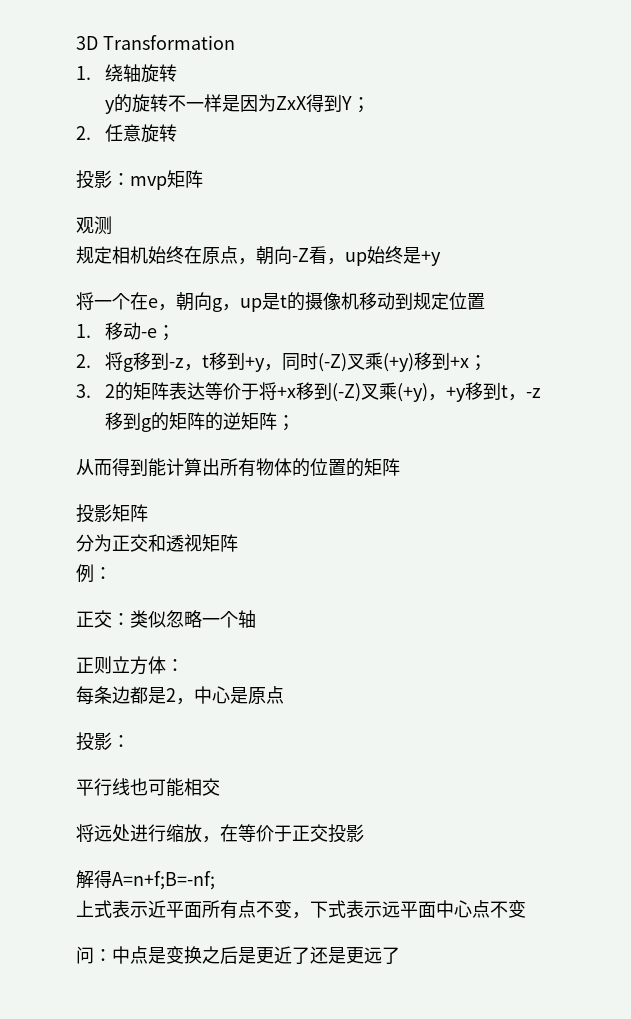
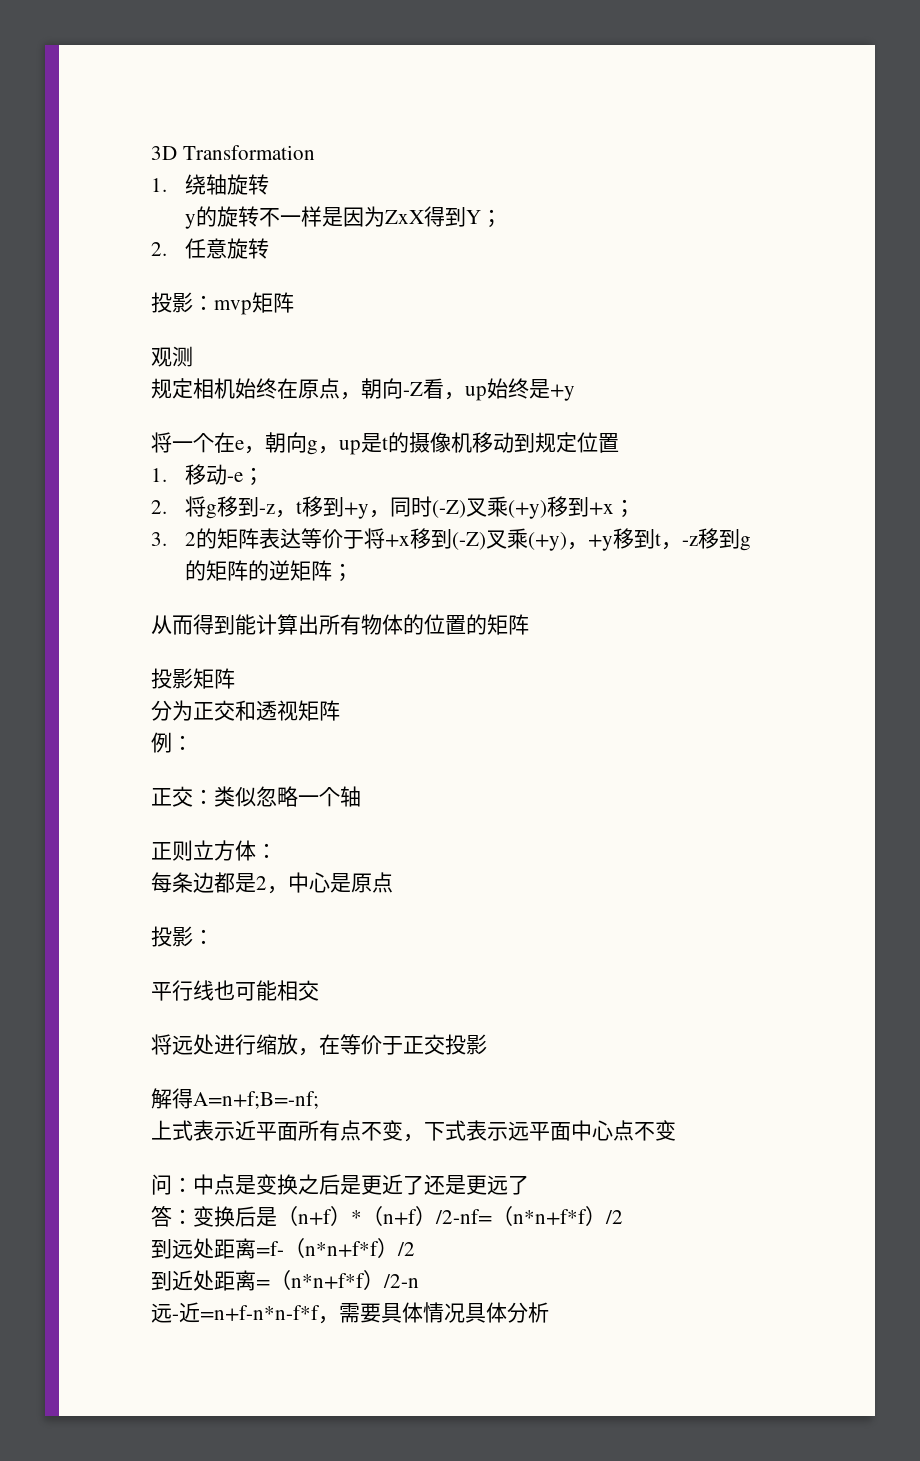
(400, 955) none -> [151,1206,623,1227] [151,1238,415,1259] [151,1270,419,1291] [151,1302,549,1324] // 答：变换后是（n+f）*（n+f）/2-nf=（n*n+f*f）/2 // 到远处距离=f-（n*n+f*f）/2 // 到近处距离=（n*n+f*f）/2-n // 远-近=n+f-n*n-f*f，需要具体情况具体分析

